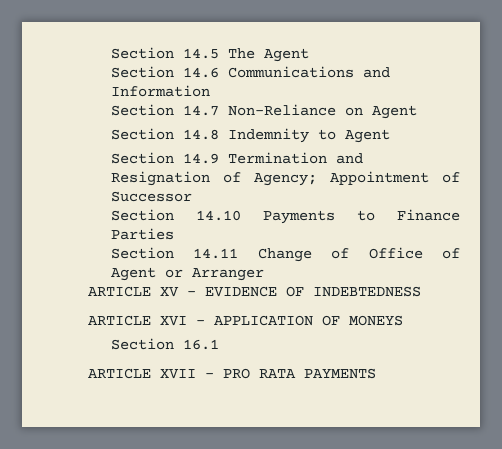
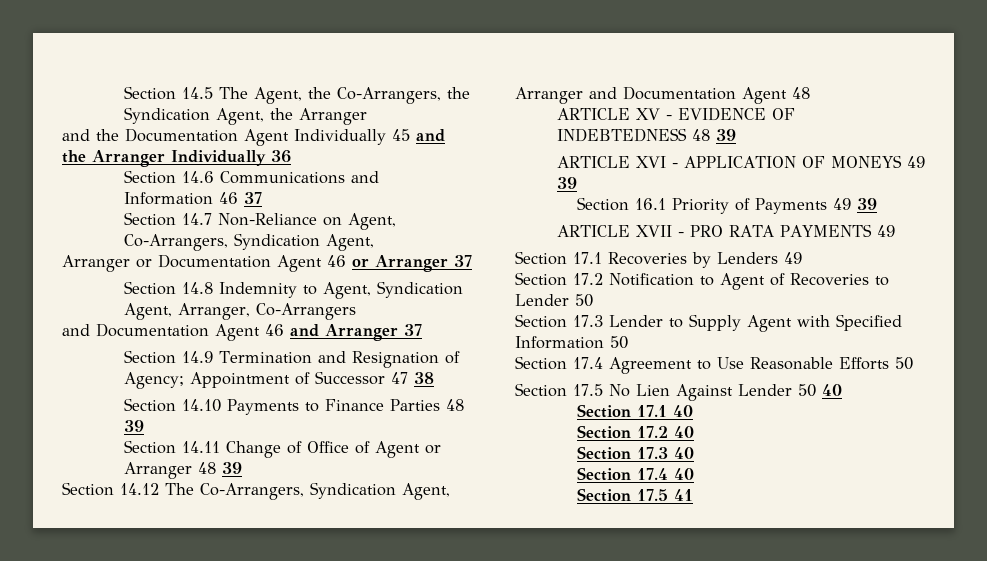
[263,48,309,62] Agent -> [254,87,471,104] [124,107,368,125] [62,128,445,146] [62,150,291,167] Agent, the Co-Arrangers, the Syndication Agent, the Arranger // and the Documentation Agent Individually 45 and the Arranger Individually 36
(210, 91) none -> [219,192,263,204] 46 37
[371,105,417,119] [110,128,390,143] Agent // Section 14.8 Indemnity to Agent -> [348,213,397,230] [124,233,375,251] [62,254,472,272] [124,281,464,299] [124,303,357,320] [62,323,422,341] Agent, Co-Arrangers, Syndication Agent, // Arranger or Documentation Agent 46 or Arranger 37 // Section 14.8 Indemnity to Agent, Syndication Agent, Arranger, Co-Arrangers // and Documentation Agent 46 and Arranger 37
(192, 196) none -> [391,372,435,384] 47 38
(174, 234) none -> [446,399,465,411] [124,420,145,432] 48 39
(264, 274) none -> [198,462,243,474] [62,482,450,500] [515,86,810,104] 48 39 // Section 14.12 The Co-Arrangers, Syndication Agent, Arranger and Documentation Agent 48
(422, 291) none -> [691,129,736,141] 48 39
(404, 320) none -> [906,156,925,168] [556,177,577,189] 49 39
(219, 344) none -> [672,198,878,214] Priority of Payments 49 39
(377, 373) none -> [877,225,896,237] [515,251,802,268] [515,272,889,290] [515,294,593,307] [515,314,902,332] [515,336,628,349] [515,356,913,374] [515,383,842,401] [577,404,694,418] [577,425,695,439] [577,446,695,460] [577,467,695,481] [577,488,694,502] 49 // Section 17.1 Recoveries by Lenders 49 // Section 17.2 Notification to Agent of Recoveries to Lender 50 // Section 17.3 Lender to Supply Agent with Specified Information 50 // Section 17.4 Agreement to Use Reasonable Efforts 50 // Section 17.5 No Lien Against Lender 50 40 // Section 17.1 40 // Section 17.2 40 // Section 17.3 40 // Section 17.4 40 // Section 17.5 41

